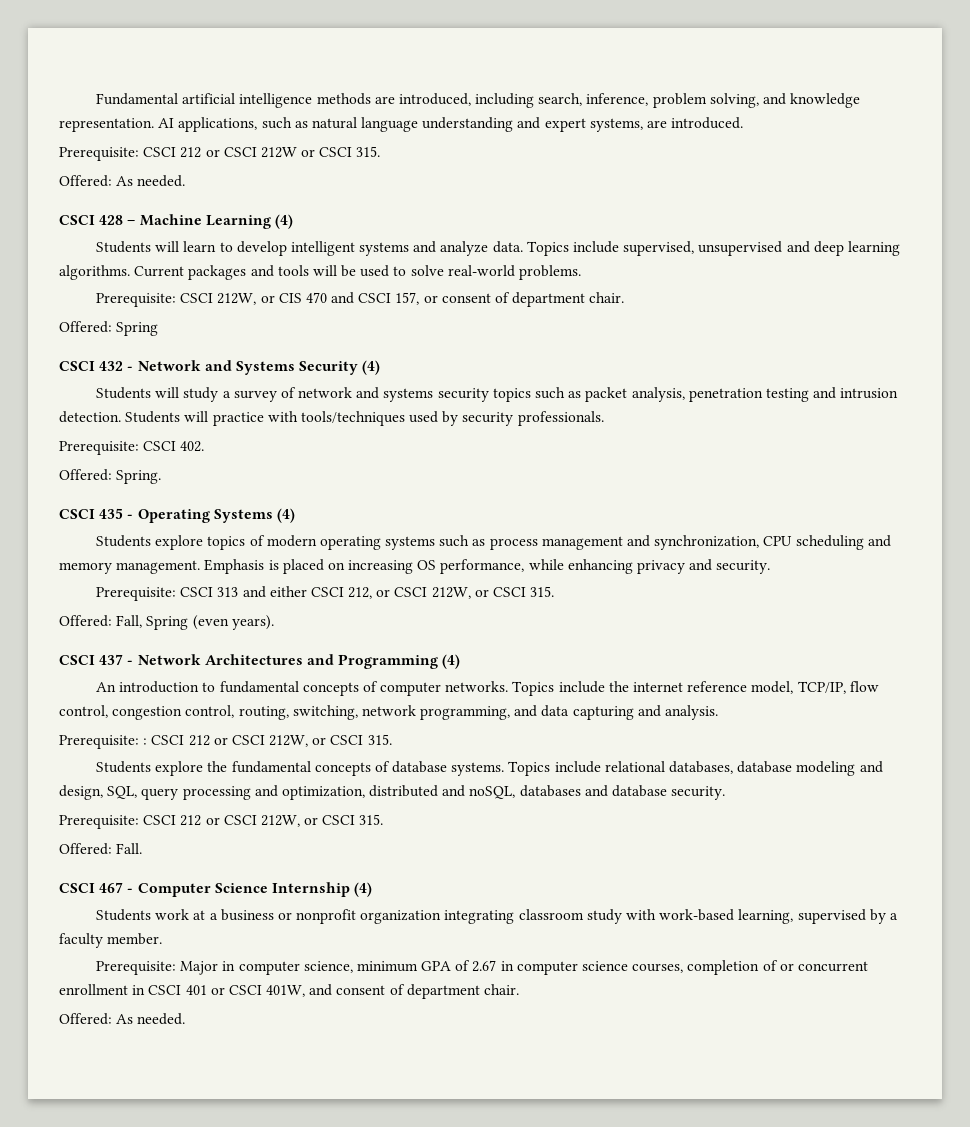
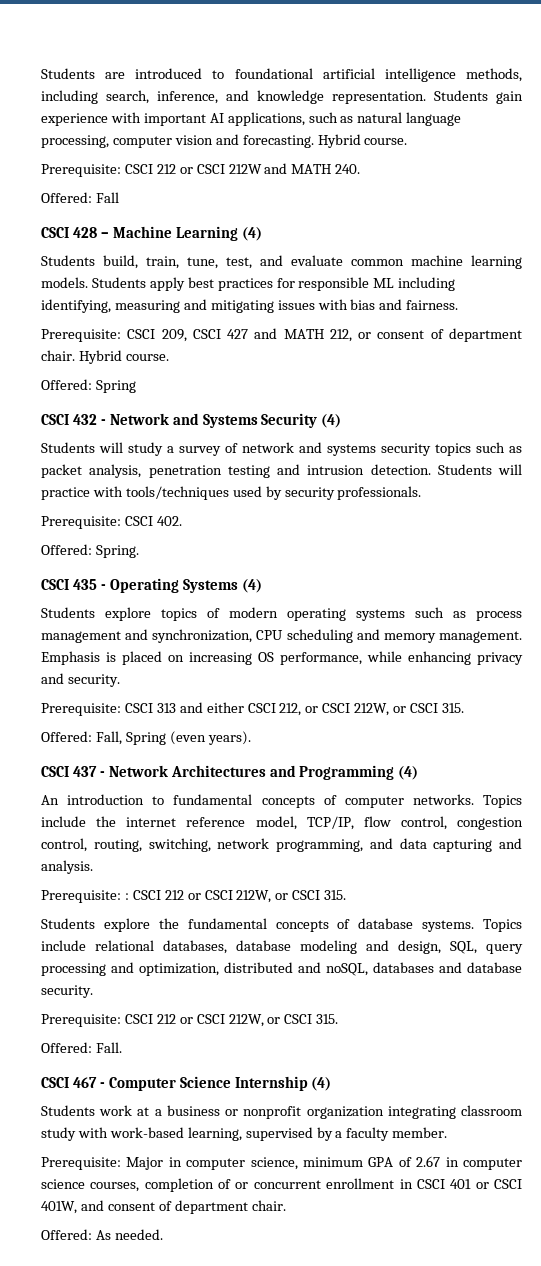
[95,93,471,108] Fundamental artificial intelligence methods are introduced, -> [41,68,522,82] Students are introduced to foundational artificial intelligence methods,
[652,93,759,108] problem solving, -> (218, 97) none
(154, 125) none -> [434,90,523,104] [41,112,206,126] Students gain experience with important
[422,117,744,132] understanding and expert systems, are introduced. -> [41,134,408,148] processing, computer vision and forecasting. Hybrid course.
[301,146,381,157] [59,175,186,187] or CSCI 315. // Offered: As needed. -> [264,163,361,174] [41,192,119,203] and MATH 240. // Offered: Fall
[155,241,900,256] [59,265,582,280] [95,292,420,307] will learn to develop intelligent systems and analyze data. Topics include supervised, unsupervised and deep learning algorithms. Current packages and tools will be used to solve real-world problems. // Prerequisite: CSCI 212W, or CIS 470 and CSCI 157, -> [103,255,522,269] [41,277,456,291] [41,299,459,313] [41,328,352,342] build, train, tune, test, and evaluate common machine learning models. Students apply best practices for responsible ML including identifying, measuring and mitigating issues with bias and fairness. // Prerequisite: CSCI 209, CSCI 427 and MATH 212,
(625, 297) none -> [78,350,169,364] Hybrid course.

